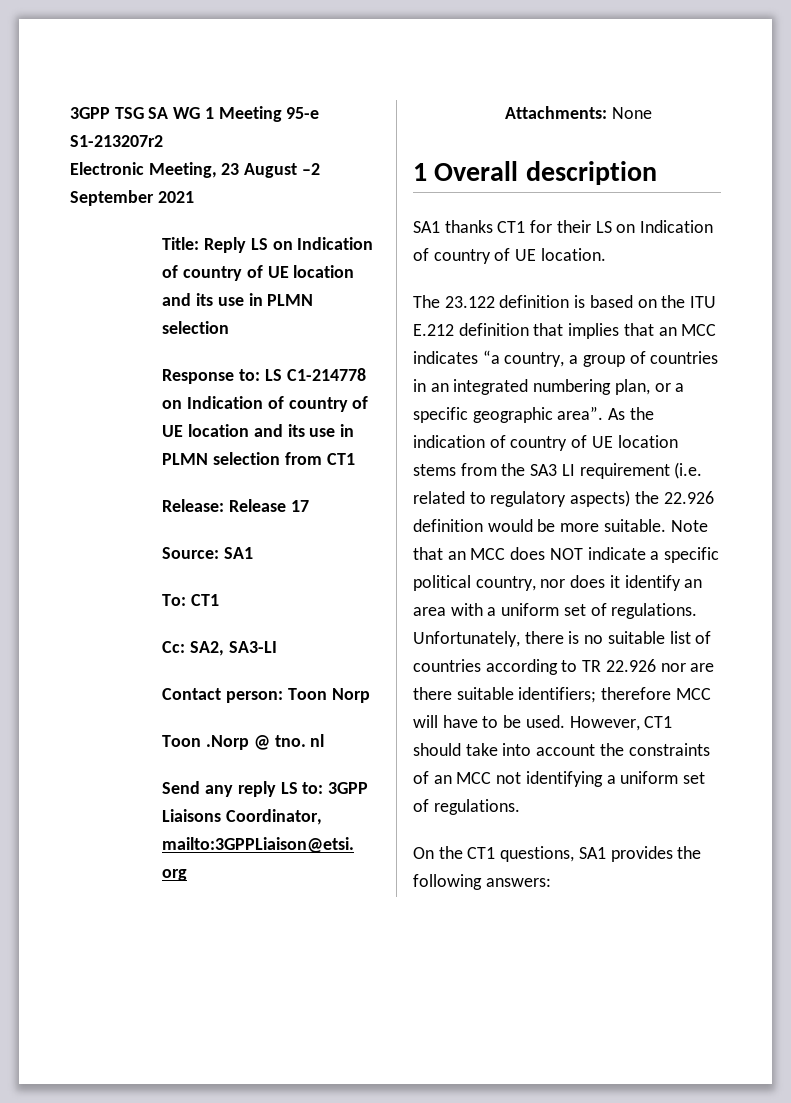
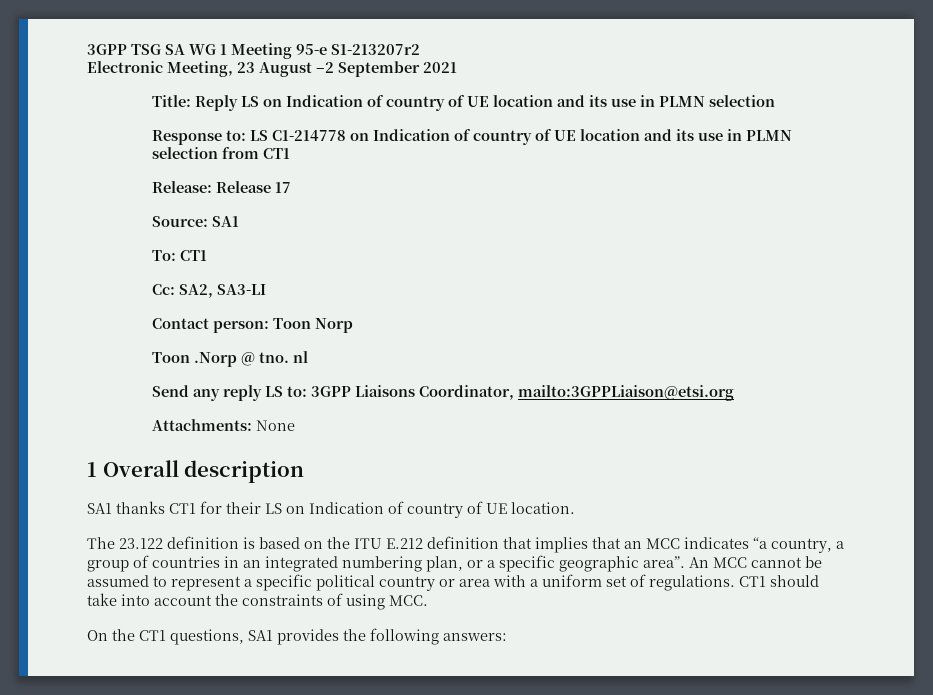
[608,407,654,420] [413,435,678,451] [413,462,703,479] [413,490,714,507] [413,519,708,532] [413,547,720,563] [413,575,703,591] As the indication of country of UE location stems from the SA3 LI requirement (i.e. related to regulatory aspects) the 22.926 definition would be more suitable. Note that an MCC does NOT indicate a specific political country, nor does it identify an -> [689,556,822,568] [87,574,455,591] An MCC cannot be assumed to represent a specific political country or
[413,631,712,647] [413,659,715,675] [413,687,711,703] [413,715,640,731] Unfortunately, there is no suitable list of countries according to TR 22.926 nor are there suitable identifiers; therefore MCC will have to be used. However, -> (735, 583) none
[433,771,706,787] [413,799,520,815] an MCC not identifying a uniform set of regulations. -> [346,594,428,610] using MCC.

